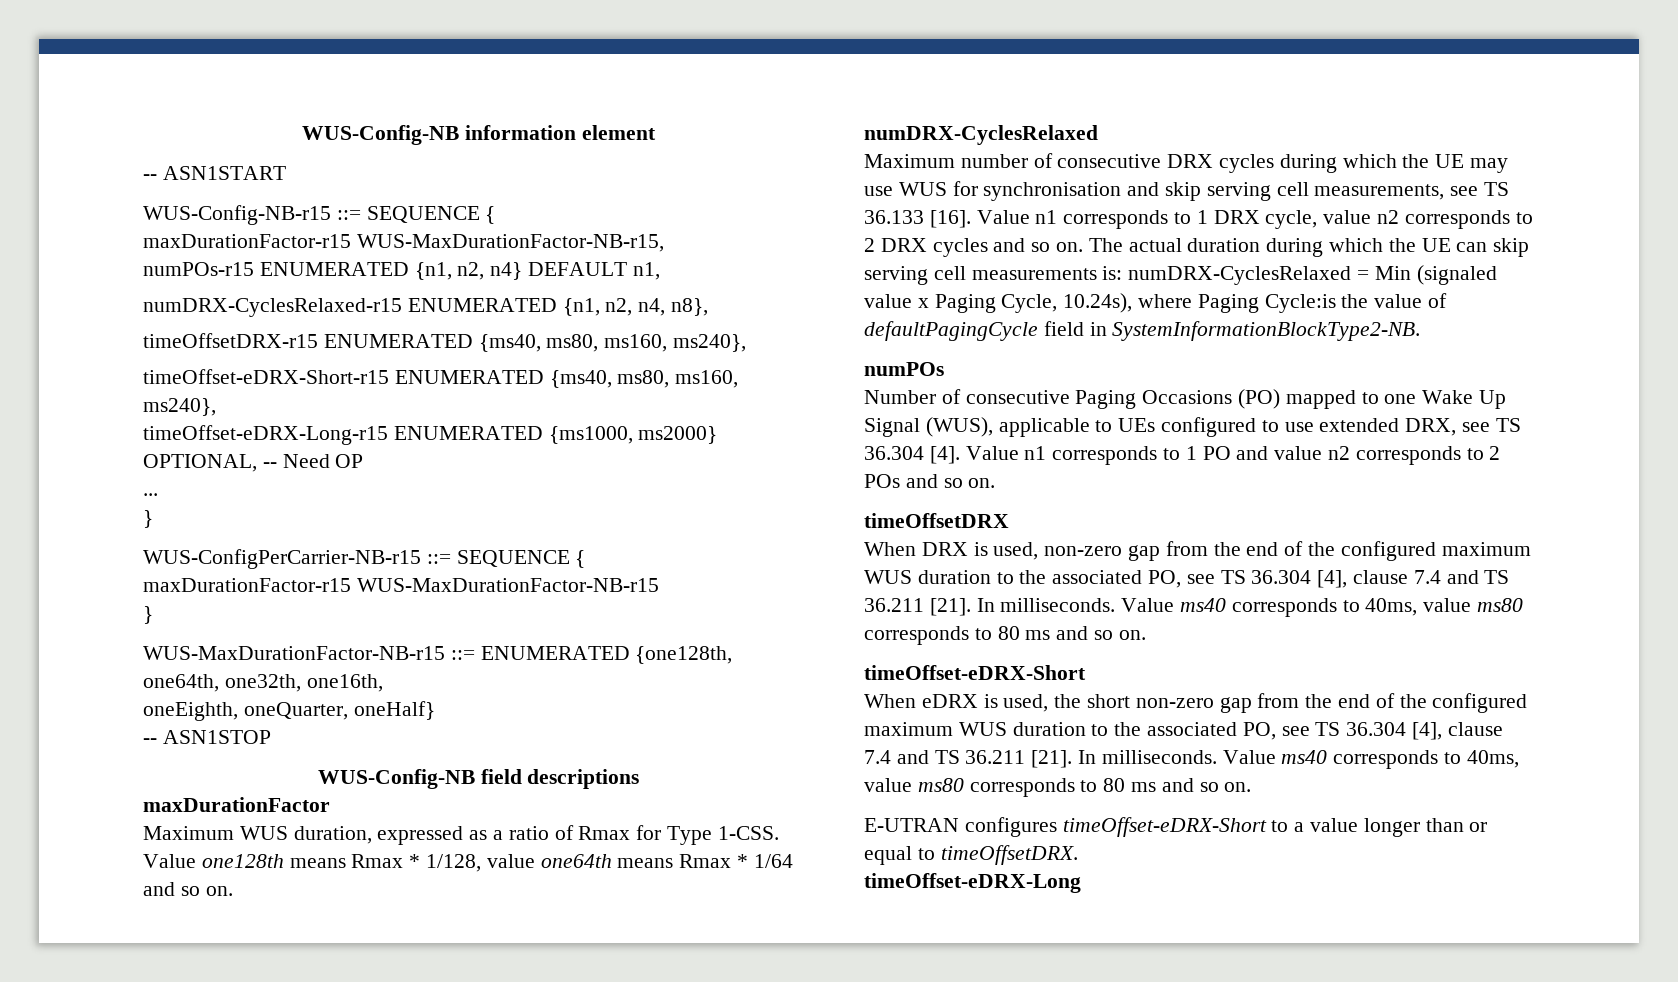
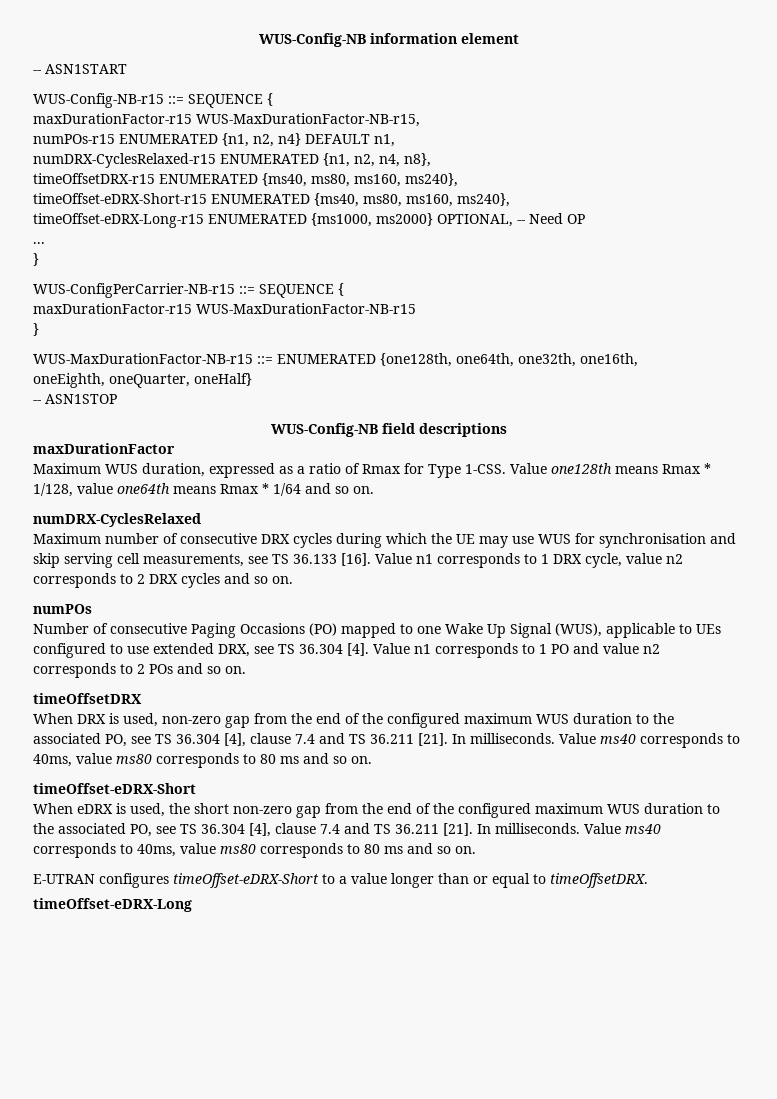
[1088,238,1530,257] [864,265,1497,285] [864,293,1448,313] [864,321,1421,341] The actual duration during which the UE can skip serving cell measurements is: numDRX-CyclesRelaxed = Min (signaled value x Paging Cycle, 10.24s), where Paging Cycle:is the value of defaultPagingCycle field in SystemInformationBlockType2-NB. -> (293, 580) none

